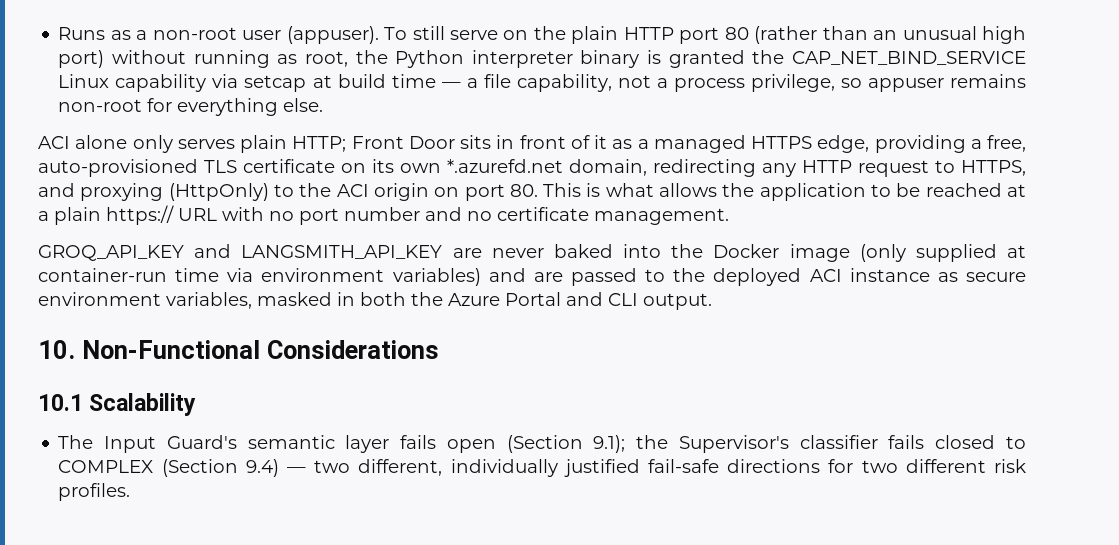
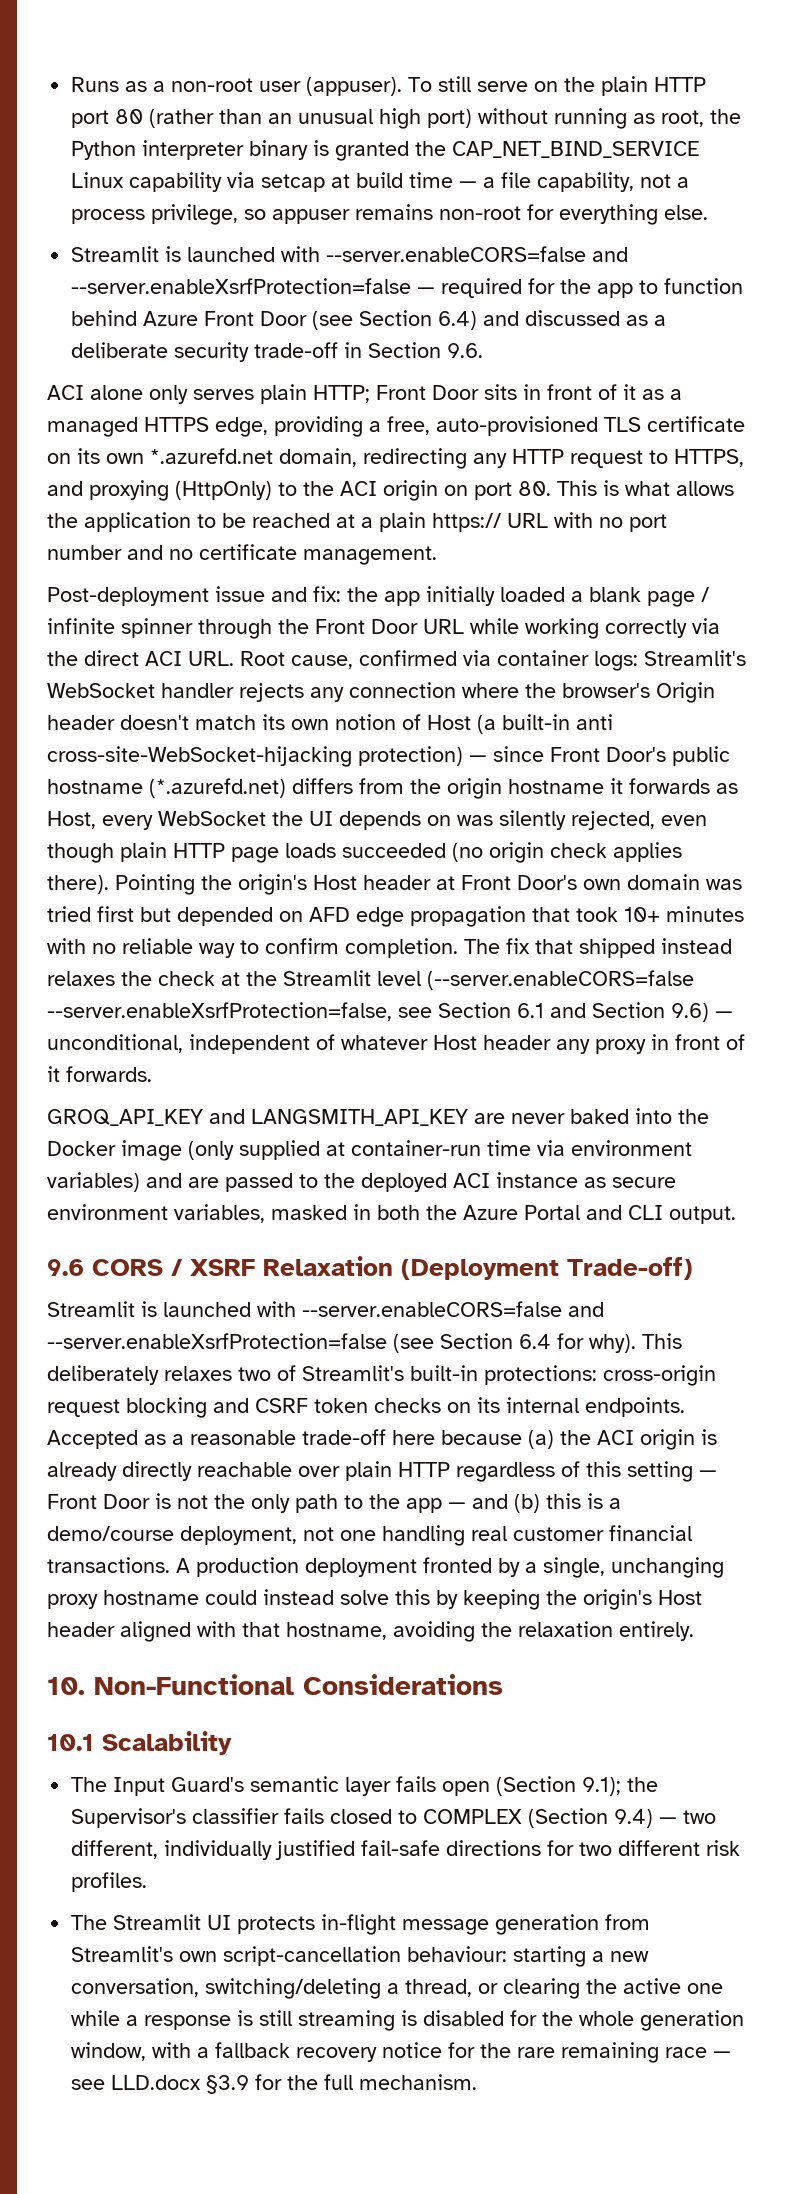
(324, 105) none -> [71,246,629,262] [71,278,744,298] [71,310,667,330] [71,342,484,362] // Streamlit is launched with --server.enableCORS=false and --server.enableXsrfProtection=false — required for the app to function behind Azure Front Door (see Section 6.4) and discussed as a deliberate security trade-off in Section 9.6.
(729, 216) none -> [47,586,709,607] [47,618,720,639] [47,650,746,671] [47,682,715,703] [47,714,613,734] [47,746,730,767] [47,778,738,799] [47,810,707,830] [47,842,682,863] [47,874,742,895] [47,906,744,927] [47,938,732,958] [47,970,694,990] [47,1002,733,1022] [47,1034,745,1054] [47,1066,152,1082] // Post-deployment issue and fix: the app initially loaded a blank page / infinite spinner through the Front Door URL while working correctly via the direct ACI URL. Root cause, confirmed via container logs: Streamlit's WebSocket handler rejects any connection where the browser's Origin header doesn't match its own notion of Host (a built-in anti cross-site-WebSocket-hijacking protection) — since Front Door's public hostname (*.azurefd.net) differs from the origin hostname it forwards as Host, every WebSocket the UI depends on was silently rejected, even though plain HTTP page loads succeeded (no origin check applies there). Pointing the origin's Host header at Front Door's own domain was tried first but depended on AFD edge propagation that took 10+ minutes with no reliable way to confirm completion. The fix that shipped instead relaxes the check at the Streamlit level (--server.enableCORS=false --server.enableXsrfProtection=false, see Section 6.1 and Section 9.6) — unconditional, independent of whatever Host header any proxy in front of it forwards.
(712, 301) none -> [47,1256,693,1280] [47,1301,604,1317] [47,1333,682,1353] [47,1365,716,1386] [47,1397,685,1418] [47,1429,717,1450] [47,1461,717,1482] [47,1493,621,1513] [47,1525,692,1546] [47,1557,724,1578] [47,1589,702,1610] [47,1621,694,1642] // 9.6 CORS / XSRF Relaxation (Deployment Trade-off) // Streamlit is launched with --server.enableCORS=false and --server.enableXsrfProtection=false (see Section 6.4 for why). This deliberately relaxes two of Streamlit's built-in protections: cross-origin request blocking and CSRF token checks on its internal endpoints. Accepted as a reasonable trade-off here because (a) the ACI origin is already directly reachable over plain HTTP regardless of this setting — Front Door is not the only path to the app — and (b) this is a demo/course deployment, not one handling real customer financial transactions. A production deployment fronted by a single, unchanging proxy hostname could instead solve this by keeping the origin's Host header aligned with that hostname, avoiding the relaxation entirely.
(131, 492) none -> [71,1914,651,1935] [71,1946,650,1967] [71,1978,724,1999] [71,2010,745,2031] [71,2042,732,2063] [71,2074,478,2094] // The Streamlit UI protects in-flight message generation from Streamlit's own script-cancellation behaviour: starting a new conversation, switching/deleting a thread, or clearing the active one while a response is still streaming is disabled for the whole generation window, with a fallback recovery notice for the rare remaining race — see LLD.docx §3.9 for the full mechanism.

